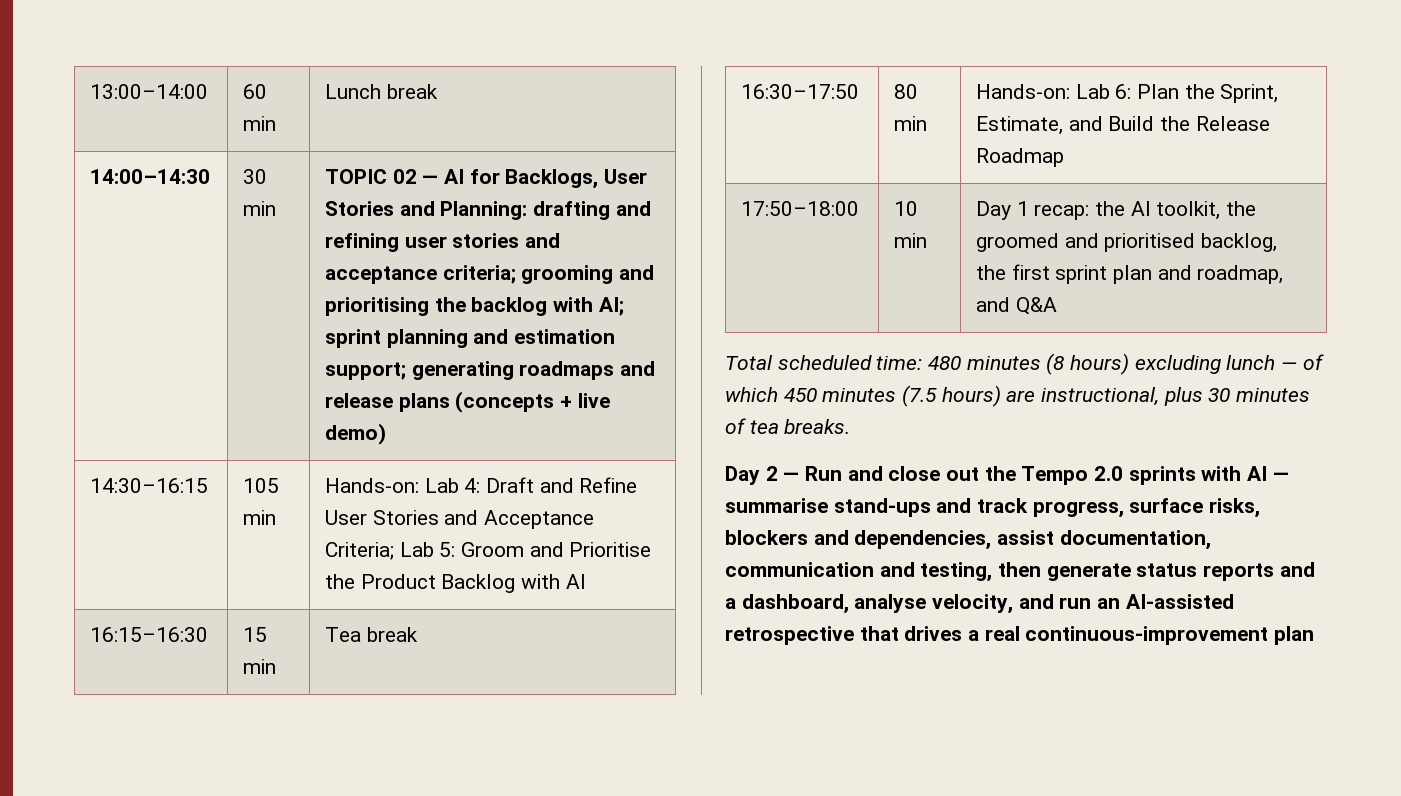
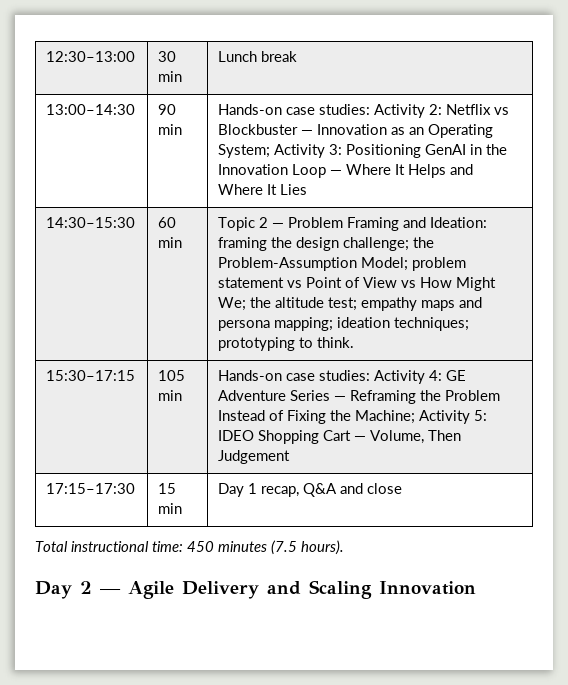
[90,84,209,99] [243,84,268,99] 13:00–14:00 | 60 -> [46,51,136,62] [158,51,177,62] 12:30–13:00 | 30
[90,169,211,184] [243,169,268,184] [243,201,277,216] [325,169,648,189] [325,201,651,220] [325,233,561,252] [325,265,655,284] [325,297,624,316] [325,329,616,348] [325,361,656,380] [325,391,610,413] [325,423,387,445] [90,478,209,493] [243,478,280,493] [243,510,277,525] [325,477,638,493] [325,510,595,529] [325,542,652,560] [325,574,586,593] [90,627,209,642] [243,627,268,642] [243,659,277,674] [325,627,418,642] [741,84,860,99] [894,84,919,99] [894,116,928,131] [976,84,1279,103] [976,116,1270,135] [976,148,1065,167] [741,201,860,216] [894,201,919,216] [894,233,928,248] [976,201,1257,220] [976,233,1278,252] [976,264,1284,284] [976,297,1057,315] [725,353,1324,375] [725,385,1311,407] [725,418,851,434] [725,466,1289,485] [725,498,1261,518] [725,530,1211,550] [725,562,1315,582] [725,594,1234,614] [725,626,1315,645] 14:00–14:30 | 30 min | TOPIC 02 — AI for Backlogs, User Stories and Planning: drafting and refining user stories and acceptance criteria; grooming and prioritising the backlog with AI; sprint planning and estimation support; generating roadmaps and release plans (concepts + live demo) // 14:30–16:15 | 105 min | Hands-on: Lab 4: Draft and Refine User Stories and Acceptance Criteria; Lab 5: Groom and Prioritise the Product Backlog with AI // 16:15–16:30 | 15 min | Tea break // 16:30–17:50 | 80 min | Hands-on: Lab 6: Plan the Sprint, Estimate, and Build the Release Roadmap // 17:50–18:00 | 10 min | Day 1 recap: the AI toolkit, the groomed and prioritised backlog, the first sprint plan and roadmap, and Q&A // Total scheduled time: 480 minutes (8 hours) excluding lunch — of which 450 minutes (7.5 hours) are instructional, plus 30 minutes of tea breaks. // Day 2 — Run and close out the Tempo 2.0 sprints with AI — summarise stand-ups and track progress, surface risks, blockers and dependencies, assist documentation, communication and testing, then generate status reports and a dashboard, analyse velocity, and run an AI-assisted retrospective that drives a real continuous-improvement plan -> [46,104,136,115] [158,104,177,115] [158,124,183,135] [218,104,510,118] [218,124,494,138] [218,144,508,158] [218,164,474,178] [218,184,308,195] [46,217,136,228] [158,217,177,228] [158,237,183,248] [218,217,488,231] [218,237,435,251] [218,257,467,271] [218,277,497,291] [218,297,483,311] [218,317,470,331] [218,337,355,351] [46,370,136,381] [158,370,186,381] [158,390,183,401] [218,370,467,384] [218,390,501,404] [218,410,488,424] [218,430,462,444] [218,450,291,464] [46,483,136,494] [158,483,177,494] [158,503,183,514] [218,483,403,497] [35,540,344,555] [35,580,476,599] 13:00–14:30 | 90 min | Hands-on case studies: Activity 2: Netflix vs Blockbuster — Innovation as an Operating System; Activity 3: Positioning GenAI in the Innovation Loop — Where It Helps and Where It Lies // 14:30–15:30 | 60 min | Topic 2 — Problem Framing and Ideation: framing the design challenge; the Problem-Assumption Model; problem statement vs Point of View vs How Might We; the altitude test; empathy maps and persona mapping; ideation techniques; prototyping to think. // 15:30–17:15 | 105 min | Hands-on case studies: Activity 4: GE Adventure Series — Reframing the Problem Instead of Fixing the Machine; Activity 5: IDEO Shopping Cart — Volume, Then Judgement // 17:15–17:30 | 15 min | Day 1 recap, Q&A and close // Total instructional time: 450 minutes (7.5 hours). // Day 2 — Agile Delivery and Scaling Innovation

